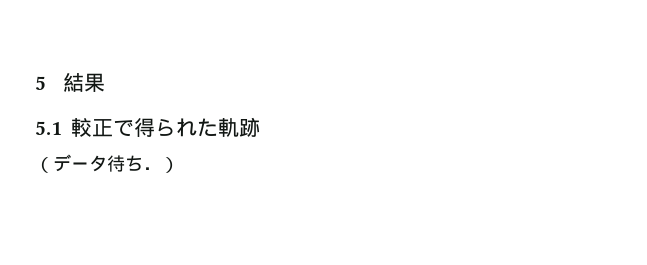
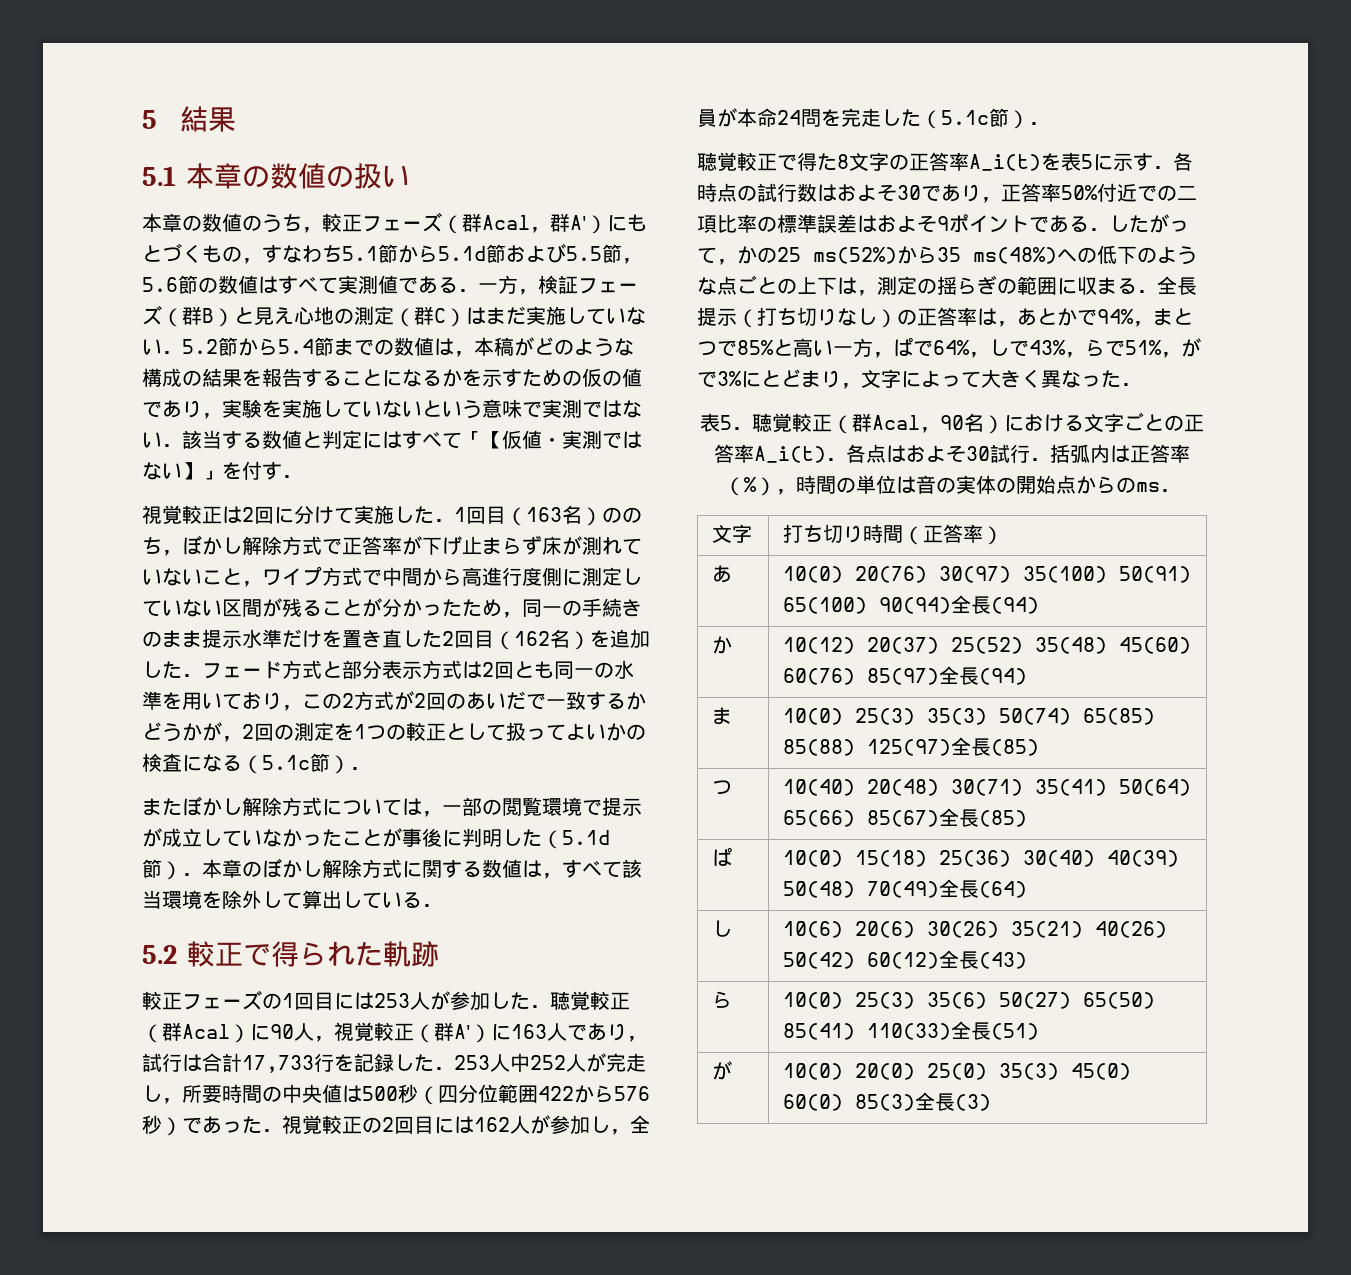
(62, 128) none -> [185,163,410,189] [142,212,647,234] [142,243,642,264] [142,275,638,295] [142,305,646,327] [142,337,634,357] [142,368,642,387] [142,399,642,419] [142,430,642,449] [142,461,302,480] [142,505,642,526] [142,535,642,556] [142,566,642,587] [142,598,642,618] [142,629,650,650] [142,660,634,679] [142,691,646,711] [142,722,646,742] [142,753,370,774] [142,796,642,817] [142,828,610,849] [142,858,642,880] [142,890,442,909] [142,945,177,964] 本章の数値の扱い // 本章の数値のうち，較正フェーズ（群Acal，群A′）にもとづくもの，すなわち5.1節から5.1d節および5.5節，5.6節の数値はすべて実測値である．一方，検証フェーズ（群B）と見え心地の測定（群C）はまだ実施していない．5.2節から5.4節までの数値は，本稿がどのような構成の結果を報告することになるかを示すための仮の値であり，実験を実施していないという意味で実測ではない．該当する数値と判定にはすべて「【仮値・実測ではない】」を付す． // 視覚較正は2回に分けて実施した．1回目（163名）ののち，ぼかし解除方式で正答率が下げ止まらず床が測れていないこと，ワイプ方式で中間から高進行度側に測定していない区間が残ることが分かったため，同一の手続きのまま提示水準だけを置き直した2回目（162名）を追加した．フェード方式と部分表示方式は2回とも同一の水準を用いており，この2方式が2回のあいだで一致するかどうかが，2回の測定を1つの較正として扱ってよいかの検査になる（5.1c節）． // またぼかし解除方式については，一部の閲覧環境で提示が成立していなかったことが事後に判明した（5.1d節）．本章のぼかし解除方式に関する数値は，すべて該当環境を除外して算出している． // 5.2
[35,154,179,173] （データ待ち．） -> [142,990,630,1011] [142,1022,647,1043] [142,1053,646,1073] [142,1084,650,1105] [142,1115,650,1136] [697,108,1049,129] [697,152,1193,171] [697,183,1197,203] [697,214,1189,233] [697,245,1197,265] [697,275,1197,296] [697,307,1193,328] [697,337,1201,358] [697,369,1141,389] [700,412,1204,434] [714,444,1190,463] [724,475,1180,496] [711,524,752,543] [782,524,1003,545] [711,565,732,583] [782,566,1191,583] [782,595,1039,614] [711,636,732,654] [782,637,1191,654] [782,666,1027,685] [711,707,732,725] [782,708,1155,725] [782,737,1039,756] [711,780,732,795] [782,779,1191,796] [782,808,1027,827] [711,847,732,867] [782,850,1179,867] [782,879,1027,898] [711,920,732,937] [782,921,1167,938] [782,950,1027,969] [711,991,732,1008] [782,992,1155,1009] [782,1021,1039,1040] [711,1061,732,1080] [782,1063,1131,1080] [782,1092,991,1111] 較正フェーズの1回目には253人が参加した．聴覚較正（群Acal）に90人，視覚較正（群A′）に163人であり，試行は合計17,733行を記録した．253人中252人が完走し，所要時間の中央値は500秒（四分位範囲422から576秒）であった．視覚較正の2回目には162人が参加し，全員が本命24問を完走した（5.1c節）． // 聴覚較正で得た8文字の正答率A_i(t)を表5に示す．各時点の試行数はおよそ30であり，正答率50%付近での二項比率の標準誤差はおよそ9ポイントである．したがって，かの25 ms(52%)から35 ms(48%)への低下のような点ごとの上下は，測定の揺らぎの範囲に収まる．全長提示（打ち切りなし）の正答率は，あとかで94%，まとつで85%と高い一方，ぱで64%，しで43%，らで51%，がで3%にとどまり，文字によって大きく異なった． // 表5．聴覚較正（群Acal，90名）における文字ごとの正答率A_i(t)．各点はおよそ30試行．括弧内は正答率（%），時間の単位は音の実体の開始点からのms． // 文字 | 打ち切り時間（正答率） // あ | 10(0) 20(76) 30(97) 35(100) 50(91) 65(100) 90(94)全長(94) // か | 10(12) 20(37) 25(52) 35(48) 45(60) 60(76) 85(97)全長(94) // ま | 10(0) 25(3) 35(3) 50(74) 65(85) 85(88) 125(97)全長(85) // つ | 10(40) 20(48) 30(71) 35(41) 50(64) 65(66) 85(67)全長(85) // ぱ | 10(0) 15(18) 25(36) 30(40) 40(39) 50(48) 70(49)全長(64) // し | 10(6) 20(6) 30(26) 35(21) 40(26) 50(42) 60(12)全長(43) // ら | 10(0) 25(3) 35(6) 50(27) 65(50) 85(41) 110(33)全長(51) // が | 10(0) 20(0) 25(0) 35(3) 45(0) 60(0) 85(3)全長(3)

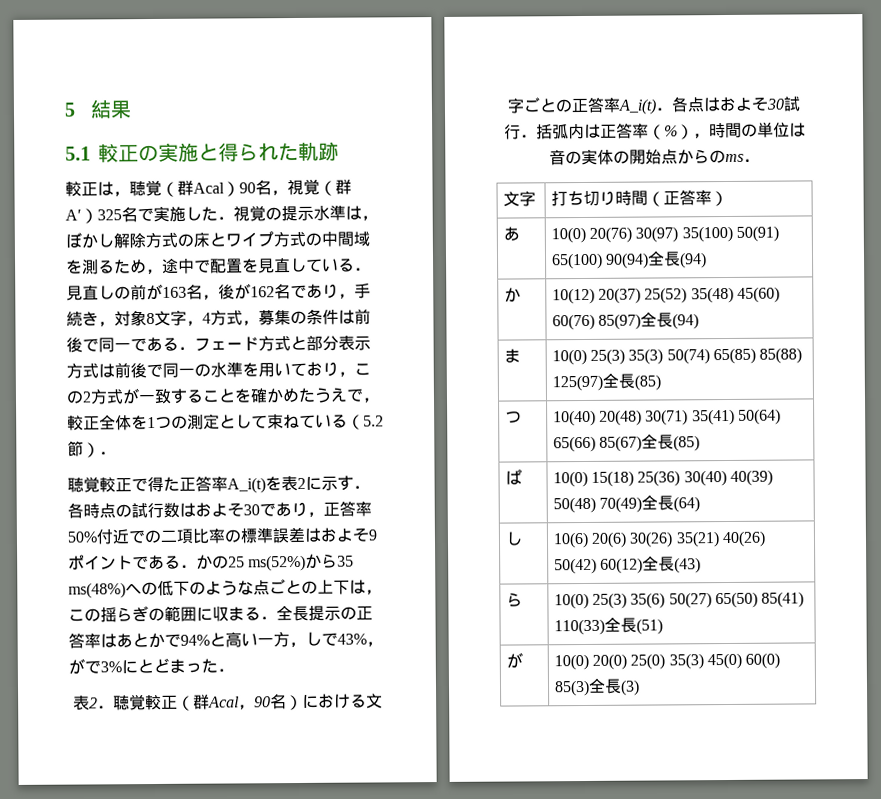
[185,163,410,189] [142,212,647,234] [142,243,642,264] [142,275,638,295] [142,305,646,327] [142,337,634,357] [142,368,642,387] [142,399,642,419] [142,430,642,449] [142,461,302,480] [142,505,642,526] [142,535,642,556] [142,566,642,587] [142,598,642,618] [142,629,650,650] [142,661,182,679] 本章の数値の扱い // 本章の数値のうち，較正フェーズ（群Acal，群A′）にもとづくもの，すなわち5.1節から5.1d節および5.5節，5.6節の数値はすべて実測値である．一方，検証フェーズ（群B）と見え心地の測定（群C）はまだ実施していない．5.2節から5.4節までの数値は，本稿がどのような構成の結果を報告することになるかを示すための仮の値であり，実験を実施していないという意味で実測ではない．該当する数値と判定にはすべて「【仮値・実測ではない】」を付す． // 視覚較正は2回に分けて実施した．1回目（163名）ののち，ぼかし解除方式で正答率が下げ止まらず床が測れていないこと，ワイプ方式で中間から高進行度側に測定していない区間が残ることが分かったため，同一の手続きのまま提示水準だけを置き直した2回目（162名）を追加した -> [98,141,339,163] [65,178,352,197] [65,204,378,224] [65,231,370,249] [66,257,371,275] [66,283,371,301] [66,308,371,327] [66,336,179,353] 較正の実施と得られた軌跡 // 較正は，聴覚（群Acal）90名，視覚（群A′）325名で実施した．視覚の提示水準は，ぼかし解除方式の床とワイプ方式の中間域を測るため，途中で配置を見直している．見直しの前が163名，後が162名であり，手続き，対象8文字，4方式，募集の条件は前後で同一である
[482,661,554,679] 2回とも -> [114,362,163,379] 前後で
[414,691,646,710] [142,722,646,742] [142,753,370,774] [142,796,642,817] [142,828,610,849] [142,858,642,880] [142,890,442,909] [142,941,439,967] [142,990,630,1011] [142,1022,647,1043] [142,1053,646,1073] [142,1084,650,1105] [142,1115,650,1136] [697,108,989,129] 2回のあいだで一致するかどうかが，2回の測定を1つの較正として扱ってよいかの検査になる（5.1c節）． // またぼかし解除方式については，一部の閲覧環境で提示が成立していなかったことが事後に判明した（5.1d節）．本章のぼかし解除方式に関する数値は，すべて該当環境を除外して算出している． // 5.2較正で得られた軌跡 // 較正フェーズの1回目には253人が参加した．聴覚較正（群Acal）に90人，視覚較正（群A′）に163人であり，試行は合計17,733行を記録した．253人中252人が完走し，所要時間の中央値は500秒（四分位範囲422から576秒）であった．視覚較正の2回目には162人が参加し，全員が本命24問を完走した（5.1c -> [138,387,380,404] [67,413,384,431] 一致することを確かめたうえで，較正全体を1つの測定として束ねている（5.2
[837,152,909,171] 8文字の -> (180, 483) none
[1081,154,1093,169] 5 -> [297,477,306,489] 2
[1109,214,1189,233] [697,247,737,265] したがって， -> (197, 566) none
[877,276,917,295] 測定 -> [68,609,85,622] こ
[737,307,897,328] （打ち切りなし） -> (341, 613) none
[997,321,1017,327] ， -> (117, 640) none
[1133,308,1193,327] [697,337,1201,358] [697,369,1081,389] ，まとつで85%と高い一方，ぱで64%，しで43%，らで51%，がで3%にとどまり，文字によって大きく異な -> [209,631,383,648] [68,657,186,675] と高い一方，しで43%，がで3%にとどま
[720,415,732,430] 5 -> [88,697,98,709] 2

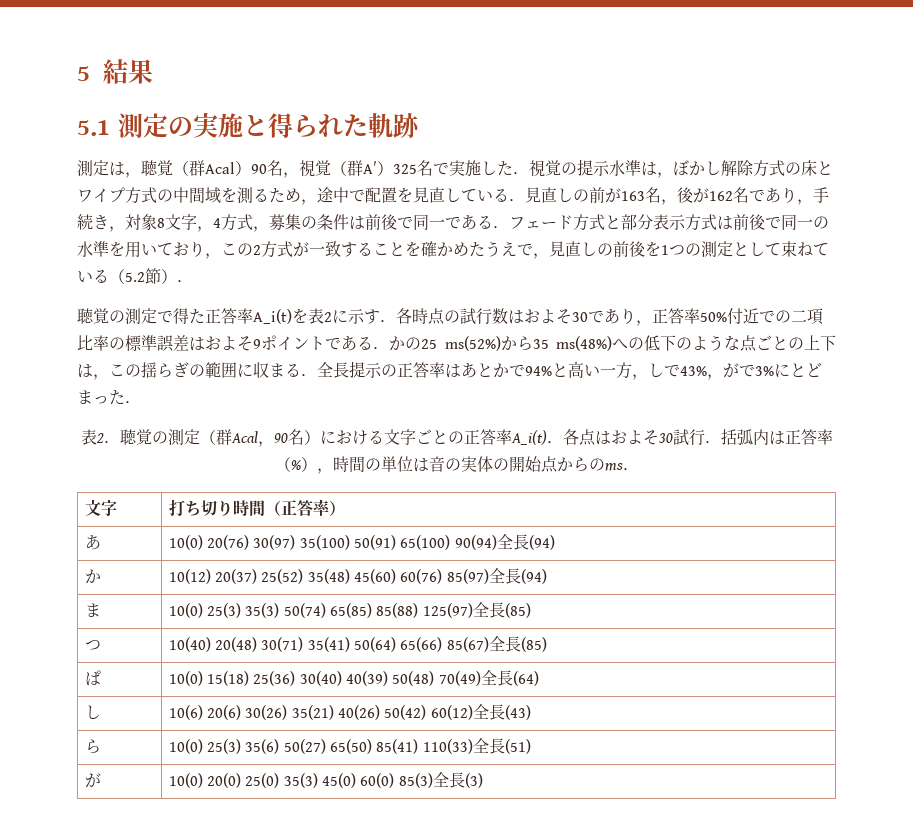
[98,143,139,163] 較正 -> [118,113,168,139] 測定
[65,181,98,197] 較正 -> [77,160,109,177] 測定
[67,414,132,431] 較正全体 -> [549,241,646,257] 見直しの前後
[99,477,132,493] 較正 -> [109,308,157,325] の測定
[144,694,178,711] 較正 -> [151,429,200,446] の測定

